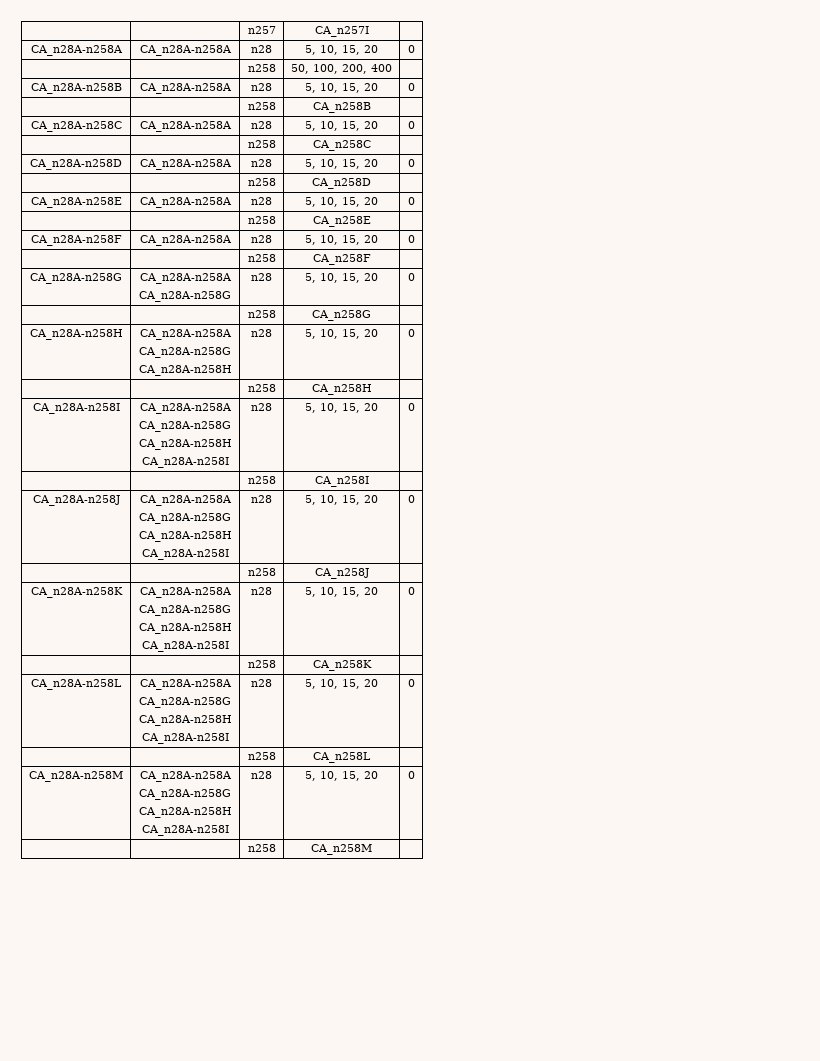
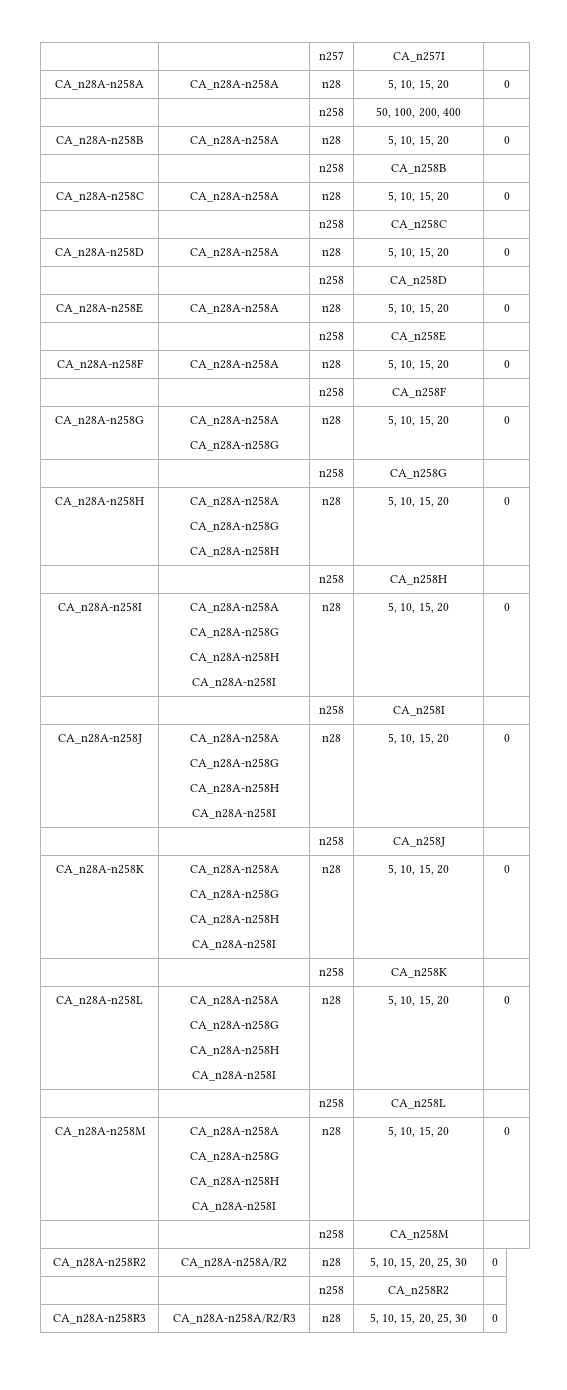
(372, 849) none -> [53,1257,146,1268] [181,1257,287,1268] [322,1258,341,1267] [369,1257,468,1268] [492,1258,498,1266] [319,1285,344,1295] [388,1285,449,1296] [53,1313,146,1324] [172,1313,296,1324] [322,1314,341,1323] [369,1313,468,1324] [492,1314,498,1322] // CA_n28A-n258R2 | CA_n28A-n258A/R2 | n28 | 5, 10, 15, 20, 25, 30 | 0 // | | n258 | CA_n258R2 | // CA_n28A-n258R3 | CA_n28A-n258A/R2/R3 | n28 | 5, 10, 15, 20, 25, 30 | 0

